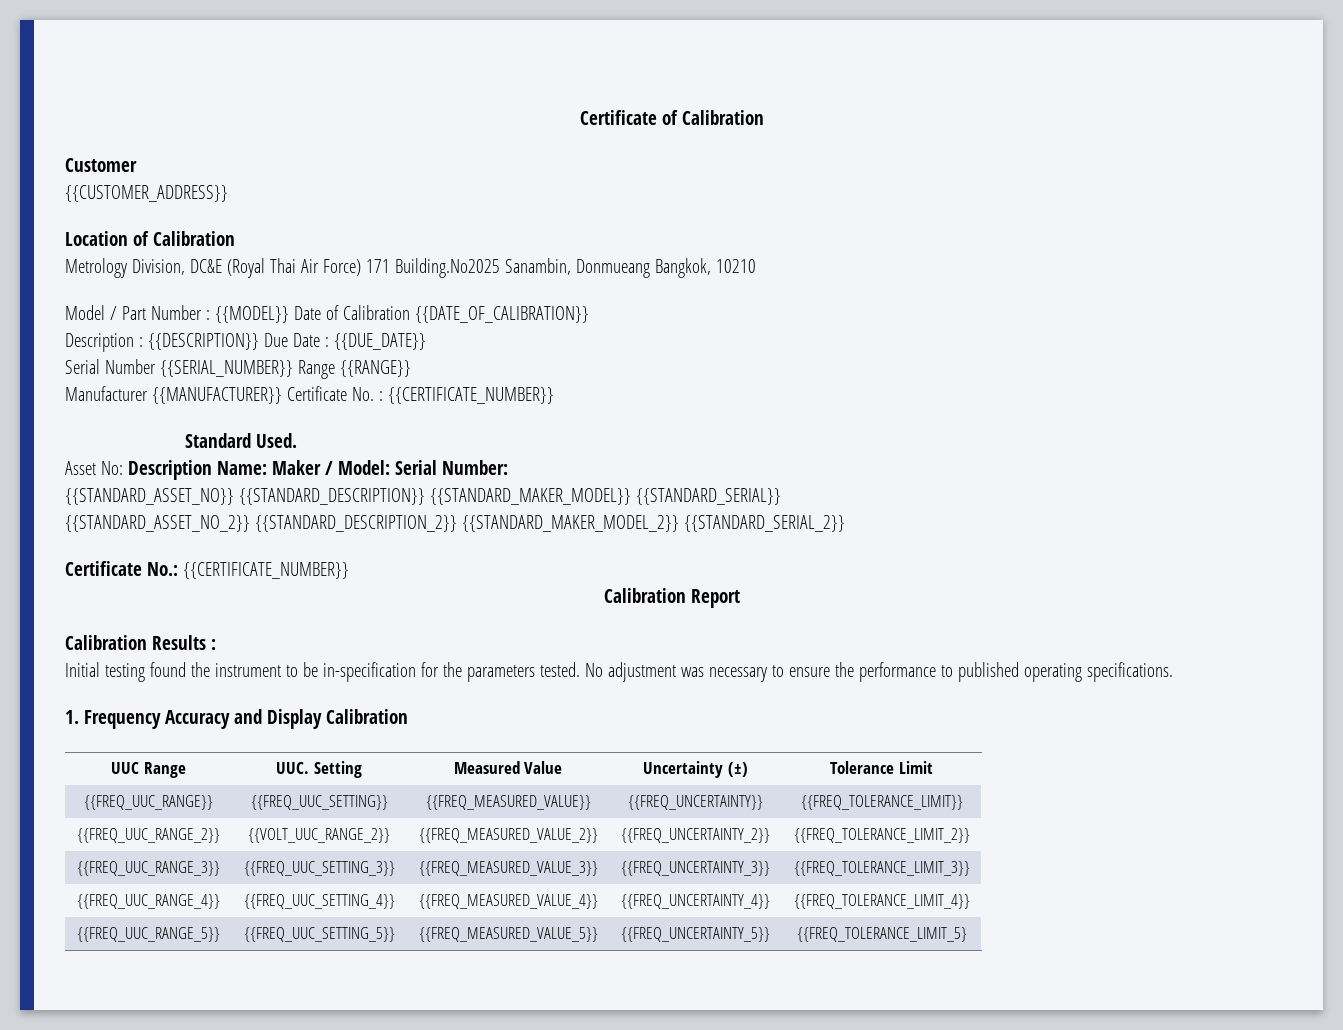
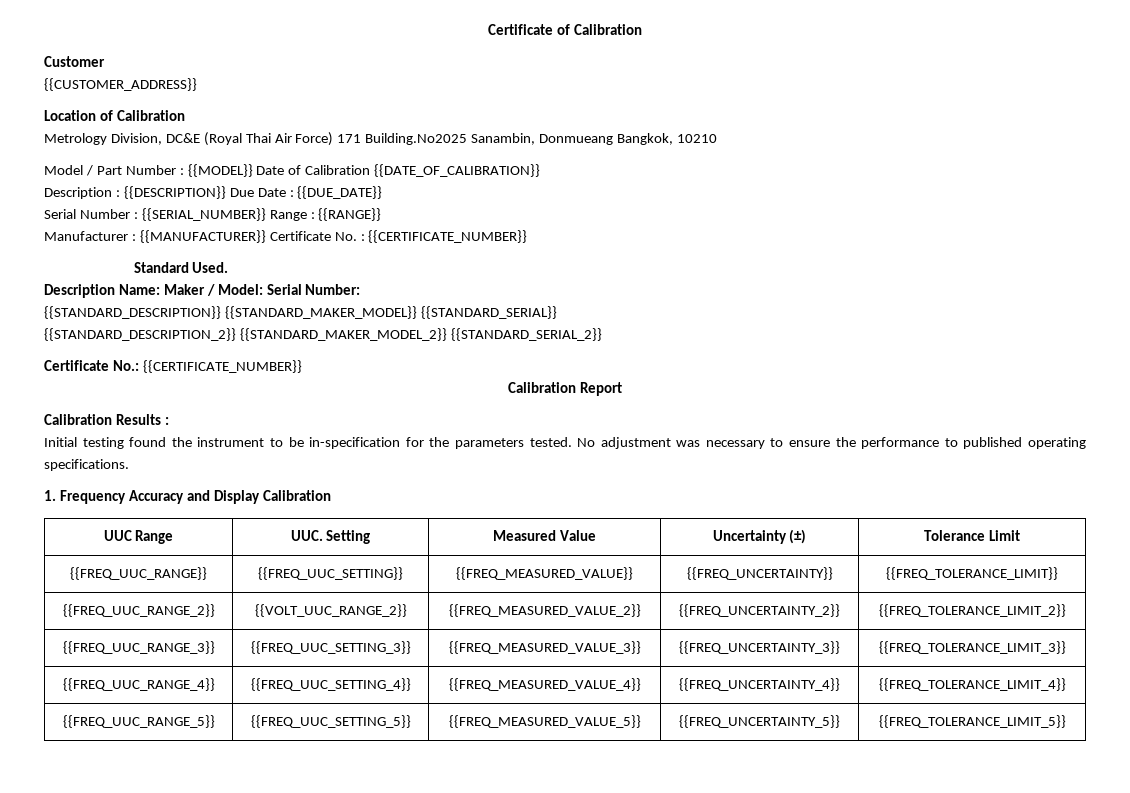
(156, 366) none -> [133,212,138,219] :
(335, 369) none -> [310,212,315,219] :
(148, 393) none -> [131,234,136,241] :
[65,461,123,475] Asset No: -> (229, 267) none
[65,488,234,505] {{STANDARD_ASSET_NO}} -> (361, 289) none
[65,515,250,532] {{STANDARD_ASSET_NO_2}} -> (557, 312) none
[796,927,967,942] {{FREQ_TOLERANCE_LIMIT_5} -> [878,715,1066,728] {{FREQ_TOLERANCE_LIMIT_5}}

